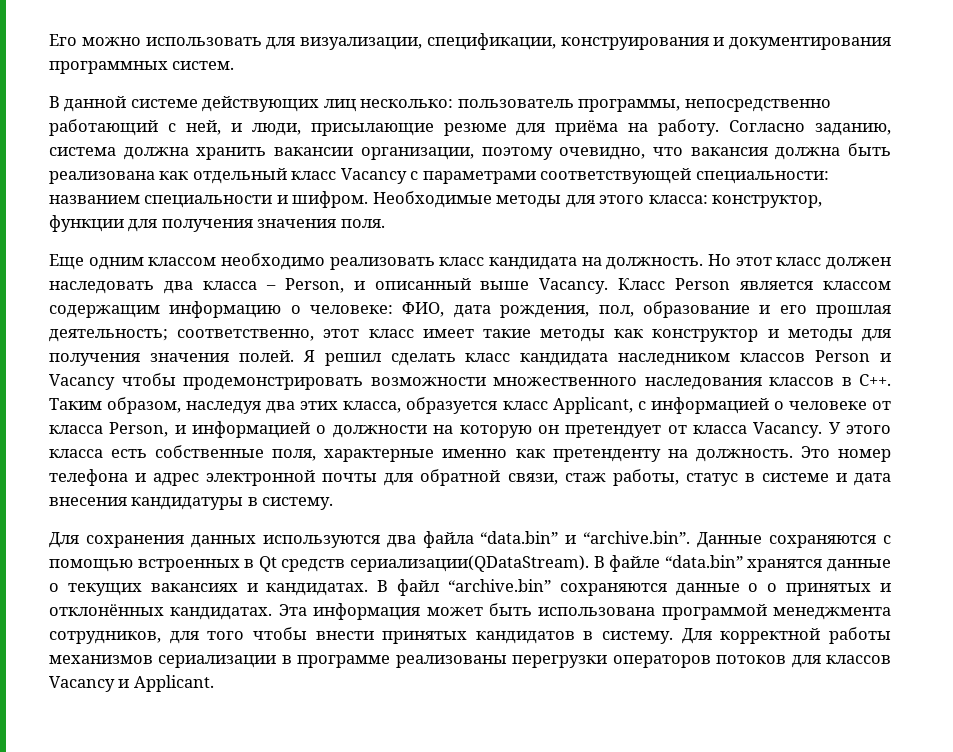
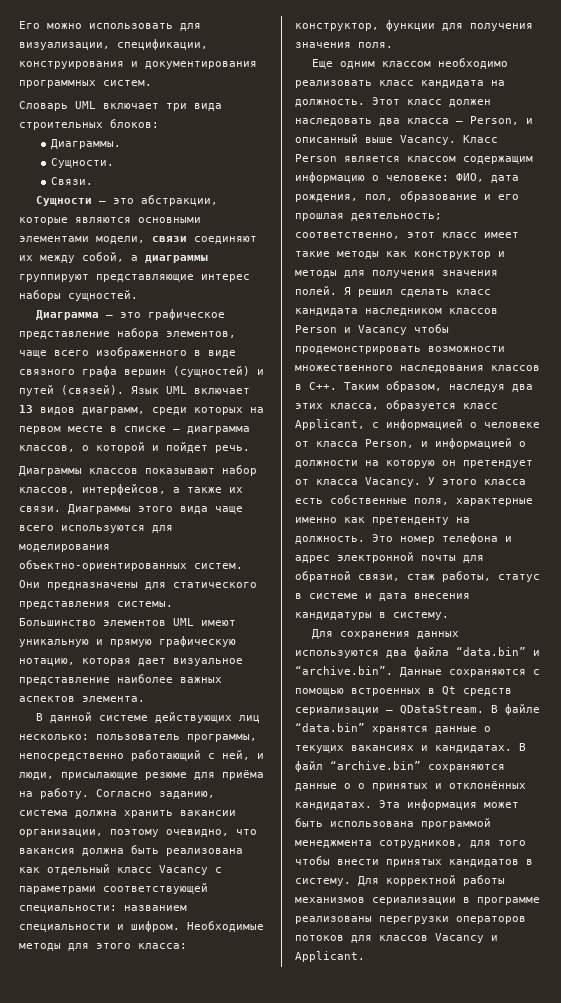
(235, 65) none -> [19,101,222,111] [19,119,159,130] [50,139,121,149] [50,158,114,168] [50,177,93,185] [36,195,219,206] [19,217,201,225] [19,236,257,244] [19,252,208,263] [19,274,250,282] [19,290,138,301] [36,309,226,320] [19,328,236,339] [19,347,236,358] [19,366,264,377] [19,385,250,396] [19,405,264,415] [19,426,250,434] [19,442,250,453] [19,465,257,476] [19,484,243,495] [19,504,243,514] [19,525,173,533] [19,544,110,552] [19,560,243,571] [19,580,257,590] [19,601,173,609] [19,618,236,626] [19,636,236,647] [19,658,243,666] [19,674,222,685] [19,696,145,702] // Словарь UML включает три вида строительных блоков: // Диаграммы. // Сущности. // Связи. // Сущности – это абстракции, которые являются основными элементами модели, связи соединяют их между собой, а диаграммы группируют представляющие интерес наборы сущностей. // Диаграмма – это графическое представление набора элементов, чаще всего изображенного в виде связного графа вершин (сущностей) и путей (связей). Язык UML включает 13 видов диаграмм, среди которых на первом месте в списке — диаграмма классов, о которой и пойдет речь. // Диаграммы классов показывают набор классов, интерфейсов, а также их связи. Диаграммы этого вида чаще всего используются для моделирования объектно-ориентированных систем. Они предназначены для статического представления системы. // Большинство элементов UML имеют уникальную и прямую графическую нотацию, которая дает визуальное представление наиболее важных аспектов элемента.
[707,254,772,266] Но этот -> [372,97,400,105] Этот
[350,555,589,572] сериализации(QDataStream). -> [295,705,484,715] сериализации – QDataStream.

